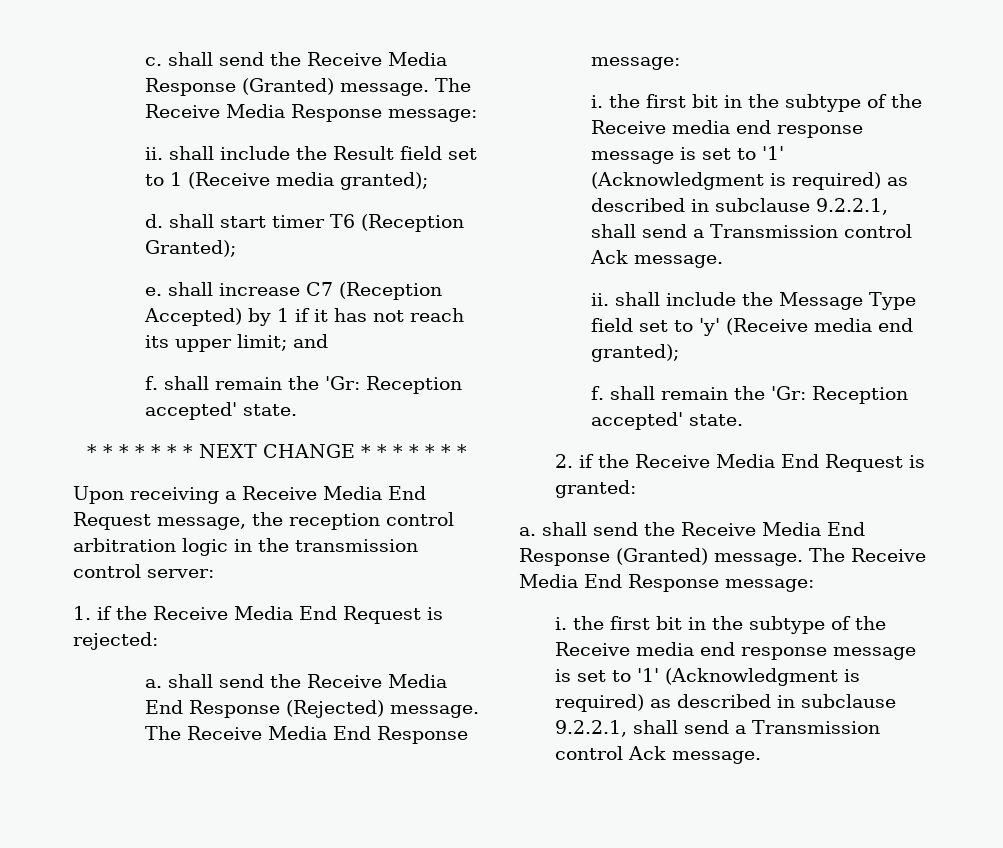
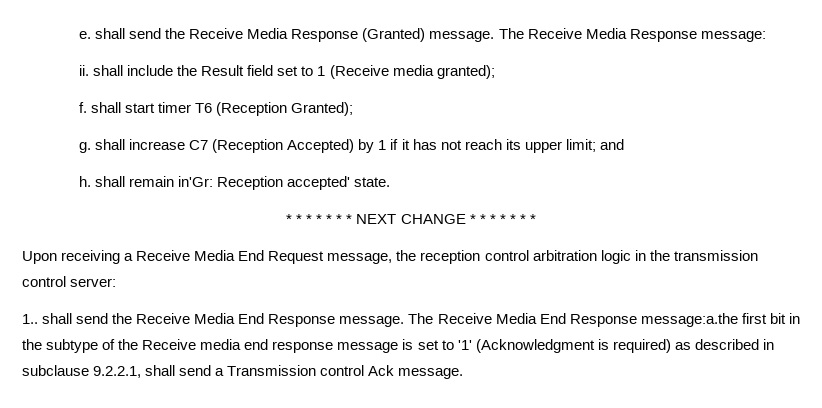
[145,57,163,66] c. -> [79,31,92,39] e.
[145,214,164,228] d. -> [79,102,88,113] f.
[145,287,163,296] e. -> [79,142,92,153] g.
[145,376,361,390] f. shall remain the 'Gr: -> [79,176,214,187] h. shall remain in'Gr:
[73,606,443,624] [73,632,158,650] [145,674,448,688] [145,700,480,718] [145,726,469,744] [591,57,681,70] [591,94,641,108] 1. if the Receive Media End Request is rejected: // a. shall send the Receive Media End Response (Rejected) message. The Receive Media End Response message: // i. the -> [22,313,738,327] 1.. shall send the Receive Media End Response message. The Receive Media End Response message:a.the
[591,292,917,310] [591,318,914,336] [591,344,680,362] [591,386,909,404] [591,412,744,430] [555,454,926,472] [555,480,637,498] [519,522,865,536] [519,548,926,566] [519,574,814,592] [555,616,887,634] [555,642,917,660] [555,668,861,686] [555,694,897,712] [555,720,881,737] [555,746,762,764] // ii. shall include the Message Type field set to 'y' (Receive media end granted); // f. shall remain the 'Gr: Reception accepted' state. // 2. if the Receive Media End Request is granted: // a. shall send the Receive Media End Response (Granted) message. The Receive Media End Response message: // i. the first bit in the subtype of the Receive media end response message is set to '1' (Acknowledgment is required) as described in subclause 9.2.2.1, shall send a Transmission control Ack message. -> (464, 373) none

